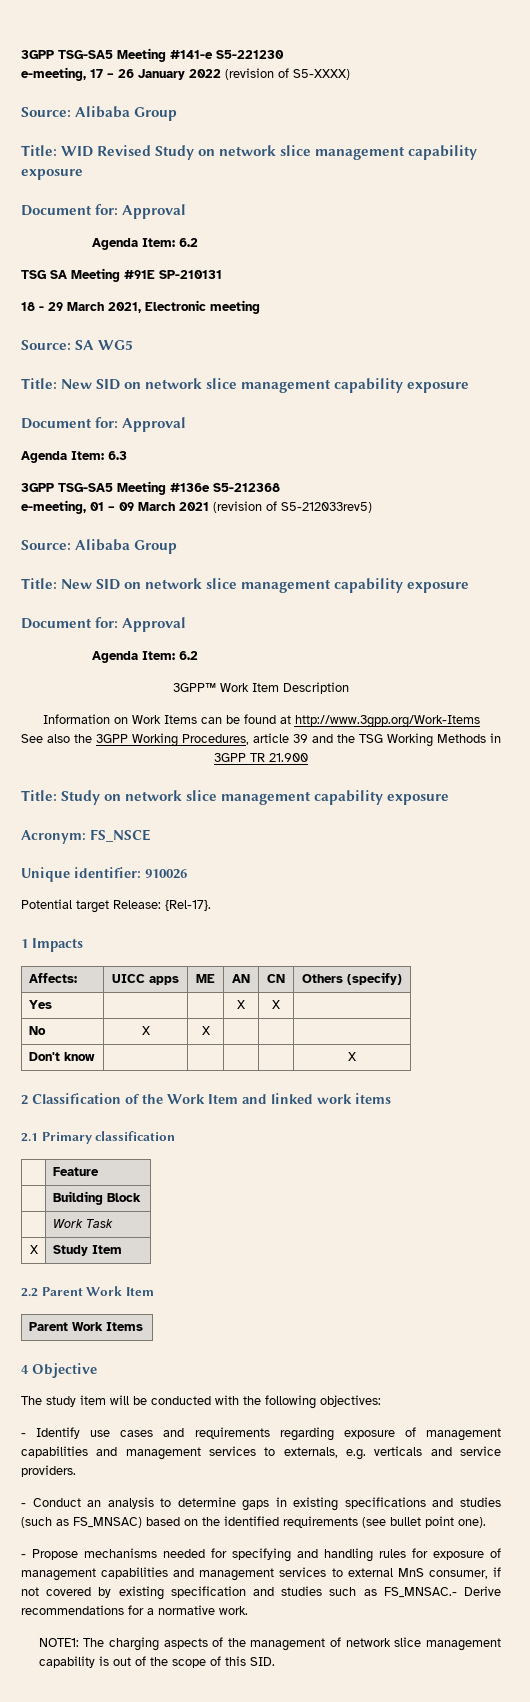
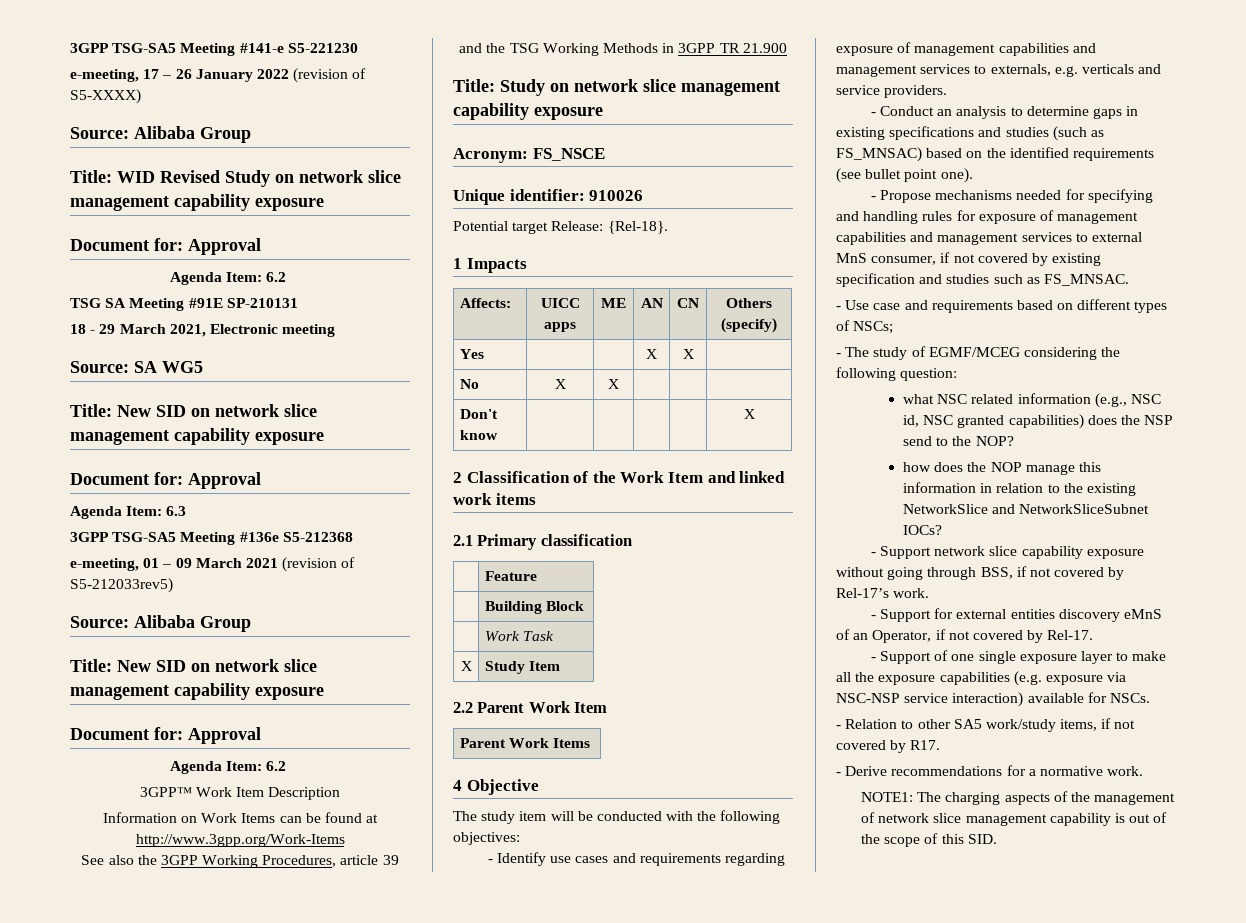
[165,900,211,911] {Rel-17}. -> [607,221,668,234] {Rel-18}.
[383,1587,457,1598] FS_MNSAC.- -> [1043,274,1129,286] [836,299,1168,313] [836,320,894,334] [836,346,1121,360] [836,367,958,381] [903,393,1162,408] [903,414,1174,429] [903,436,1014,446] [903,462,1102,475] [903,482,1137,496] [903,504,1150,514] [903,525,943,535] [870,546,1144,559] [836,566,1125,580] [836,588,930,598] [870,608,1162,622] [836,629,1094,643] [870,650,1167,664] [836,671,1127,686] [836,692,1150,707] [836,718,1136,732] [836,740,941,753] [836,772,841,776] FS_MNSAC. // - Use case and requirements based on different types of NSCs; // - The study of EGMF/MCEG considering the following question: // what NSC related information (e.g., NSC id, NSC granted capabilities) does the NSP send to the NOP? // how does the NOP manage this information in relation to the existing NetworkSlice and NetworkSliceSubnet IOCs? // - Support network slice capability exposure without going through BSS, if not covered by Rel-17’s work. // - Support for external entities discovery eMnS of an Operator, if not covered by Rel-17. // - Support of one single exposure layer to make all the exposure capabilities (e.g. exposure via NSC-NSP service interaction) available for NSCs. // - Relation to other SA5 work/study items, if not covered by R17. // -

